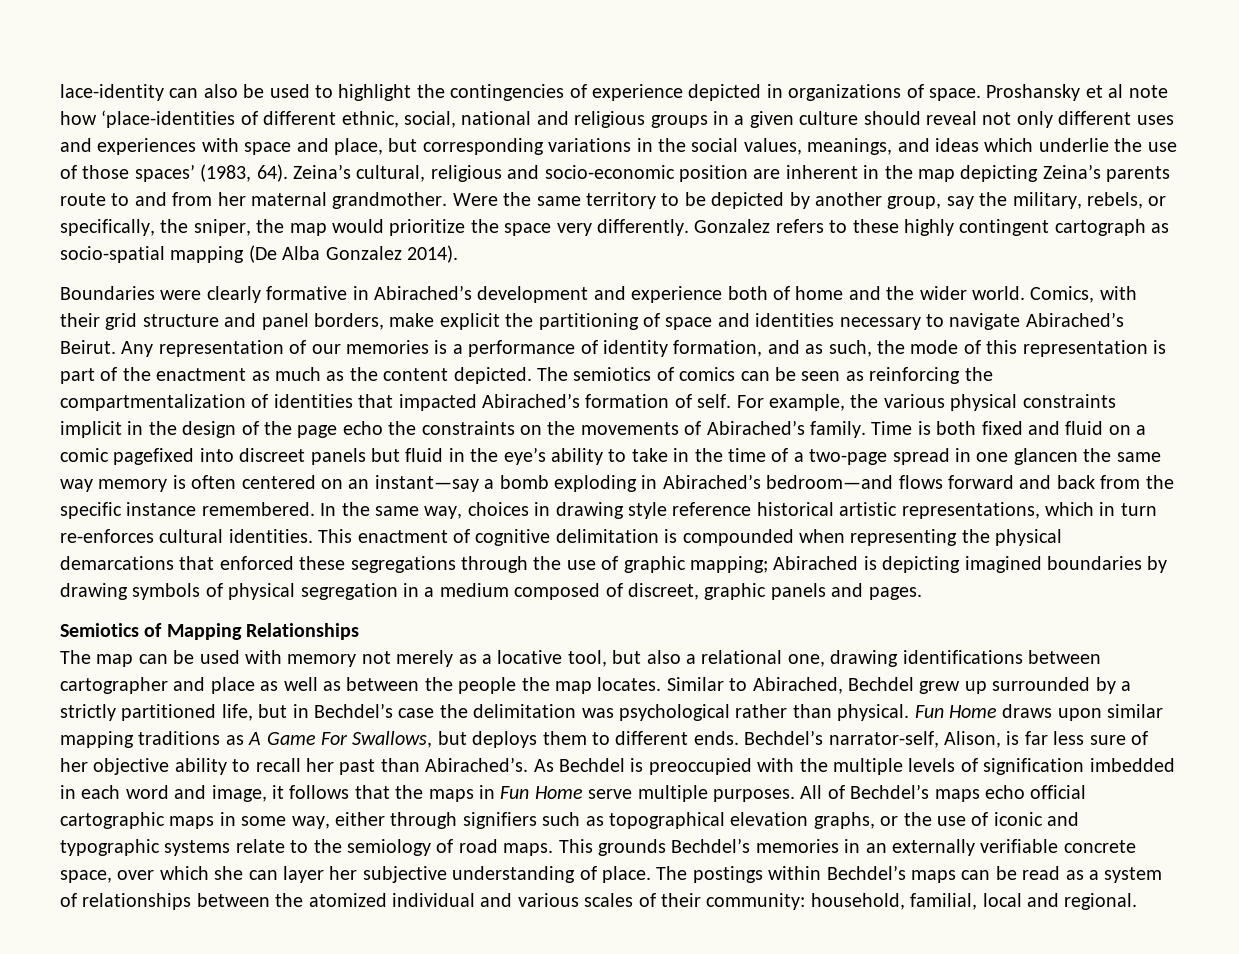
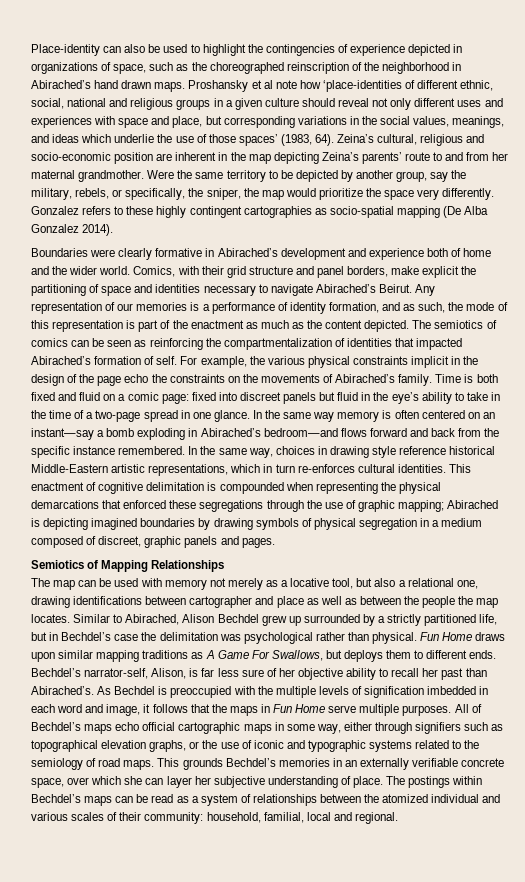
[60,84,164,101] lace-identity -> [31,44,100,56] Place-identity
[928,88,981,101] space. -> [113,62,462,74] [31,80,186,92] space, such as the choreographed reinscription of the neighborhood in Abirached’s hand drawn maps.
[1106,166,1171,182] parents -> [361,152,402,164] parents’
[1054,219,1146,236] cartograph -> [243,206,312,218] cartographies
[113,448,195,465] pagefixed -> [161,392,216,404] page: fixed
[1013,448,1078,465] glancen -> [213,410,262,422] glance. In
(834, 509) none -> [31,464,108,473] Middle-Eastern
(843, 685) none -> [182,614,215,623] Alison
[235,839,285,853] relate -> [415,740,450,749] related

